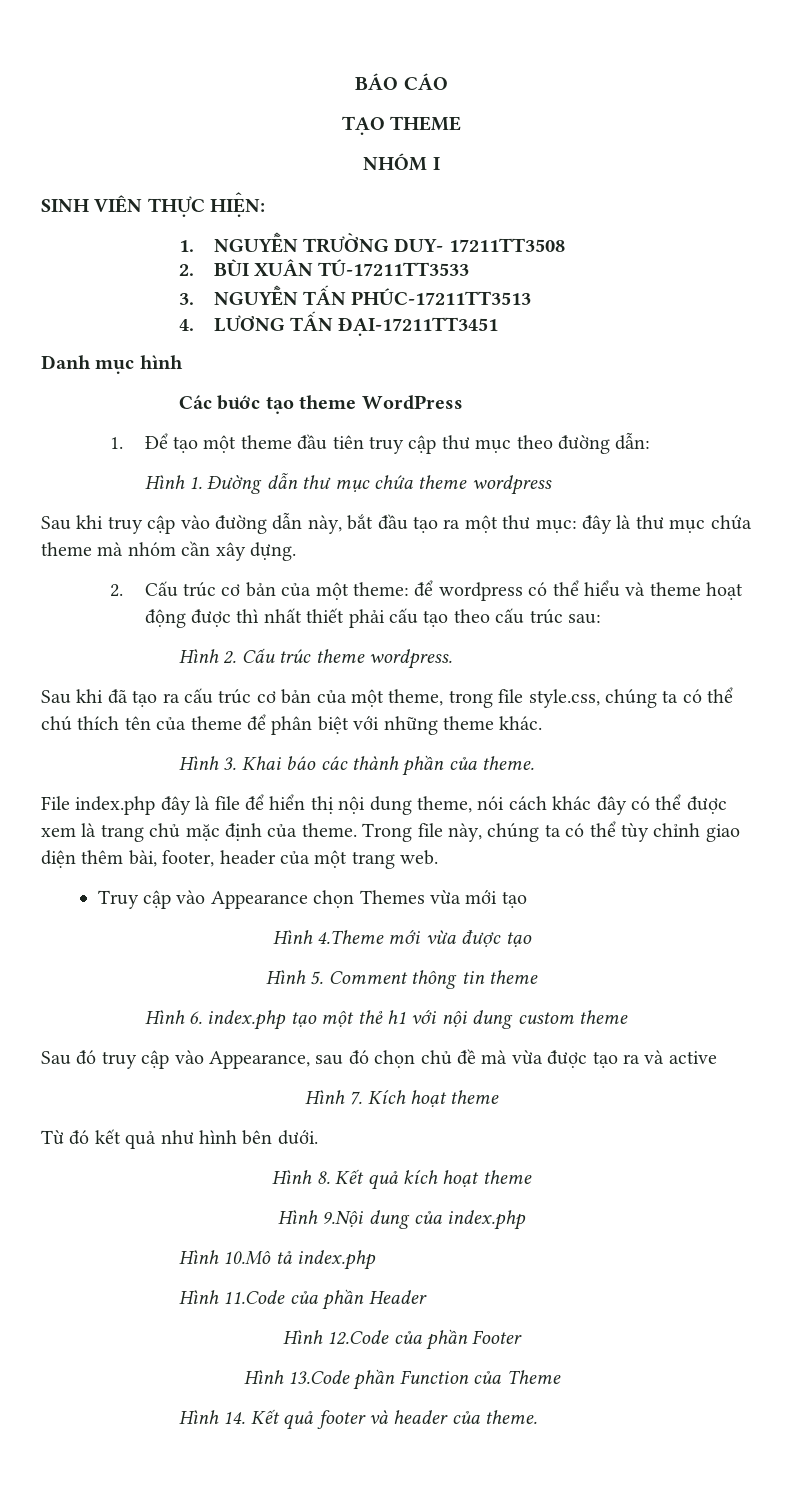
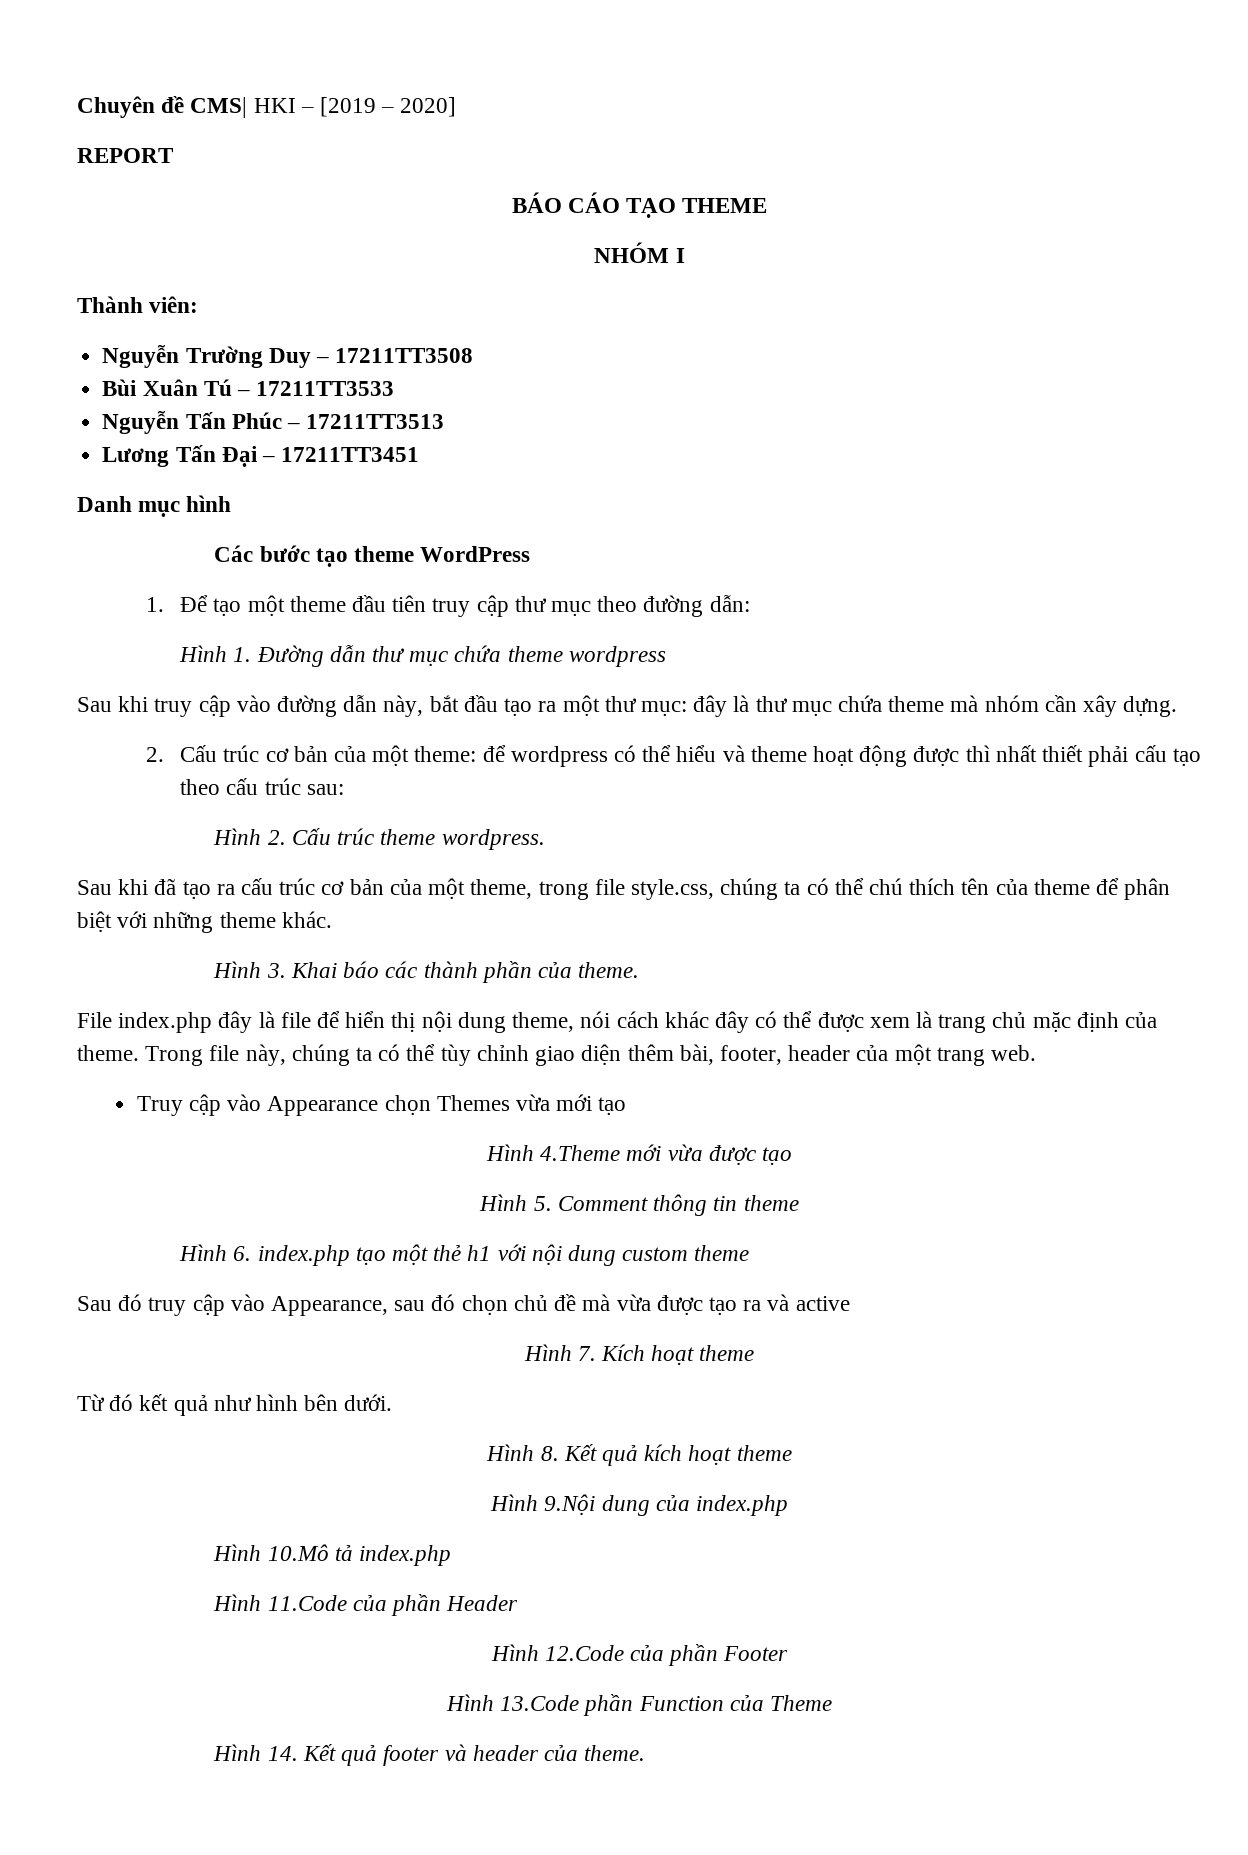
(355, 81) none -> [77,96,457,118] [77,148,173,163] Chuyên đề CMS| HKI – [2019 – 2020] // REPORT //
(448, 81) // -> (620, 202) none
[41,192,266,217] [179,232,565,253] [179,259,470,276] [179,285,532,306] [179,311,499,336] SINH VIÊN THỰC HIỆN: // 1. NGUYỄN TRƯỜNG DUY- 17211TT3508 // 2. BÙI XUÂN TÚ-17211TT3533 // 3. NGUYỄN TẤN PHÚC-17211TT3513 // 4. LƯƠNG TẤN ĐẠI-17211TT3451 -> [77,296,199,313] [102,345,474,368] [102,379,395,396] [102,411,445,434] [102,445,420,467] Thành viên: // Nguyễn Trường Duy – 17211TT3508 // Bùi Xuân Tú – 17211TT3533 // Nguyễn Tấn Phúc – 17211TT3513 // Lương Tấn Đại – 17211TT3451

